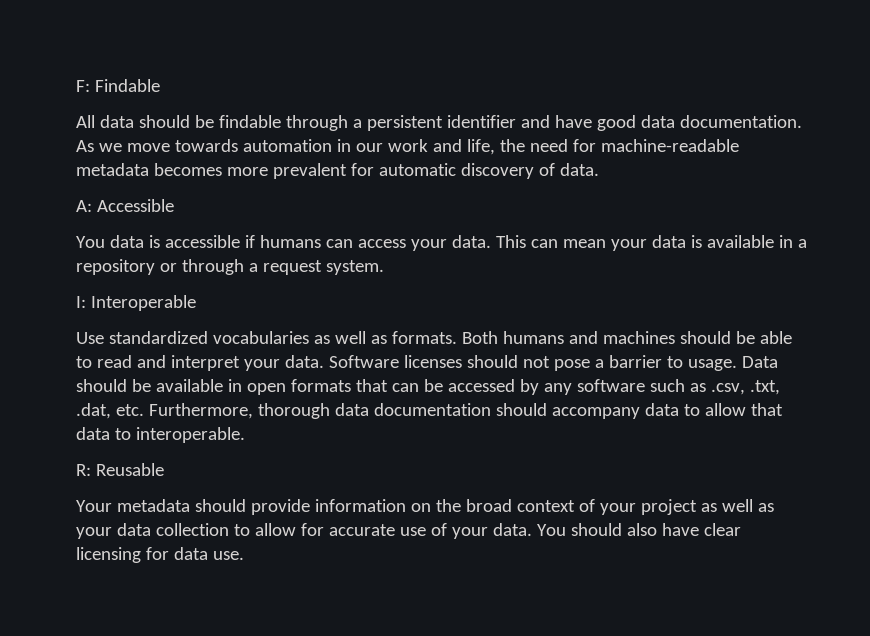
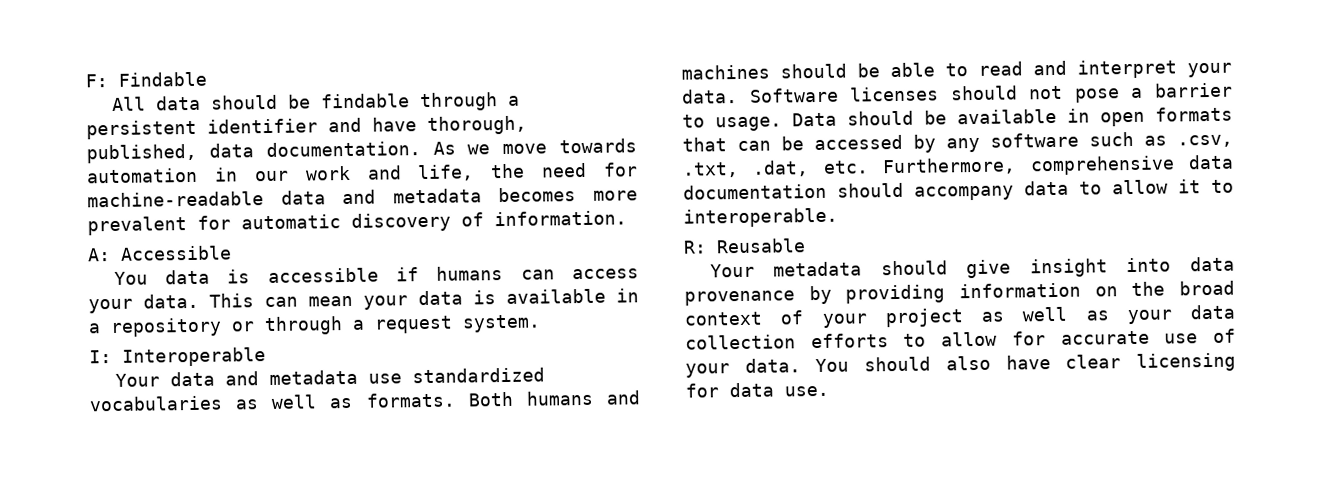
[596,115,636,131] good -> [427,115,527,135] [86,143,197,164] thorough, published,
(739, 145) none -> [280,189,377,205] data and
[559,163,599,176] data. -> [494,210,627,227] information.
[76,332,104,344] Use -> [114,369,402,387] Your data and metadata use
[257,403,330,419] thorough -> [1029,155,1175,176] comprehensive
[750,403,783,416] [76,427,110,440] that data -> [1178,179,1201,194] it
[250,499,310,515] provide -> [966,256,1235,279] [684,284,946,306] give insight into data provenance by providing
(229, 529) none -> [810,333,889,349] efforts

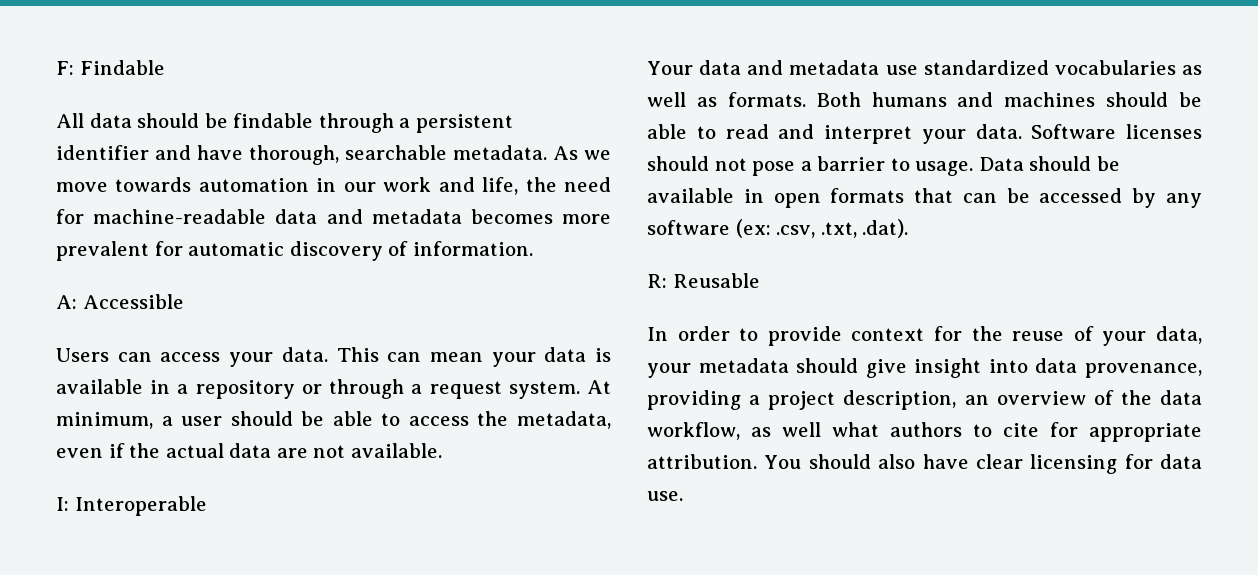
[86,141,421,164] published, data documentation. -> [345,145,547,160] searchable metadata.
[113,266,504,285] You data is accessible if humans -> [56,348,109,362] Users
(541, 323) none -> [587,380,611,394] [56,411,611,429] [56,443,442,458] At minimum, a user should be able to access the metadata, even if the actual data are not available.
[1089,131,1233,148] [682,154,1234,178] [683,179,1234,201] [683,207,838,228] [683,238,806,254] [709,263,755,278] such as .csv, .txt, .dat, etc. Furthermore, comprehensive data documentation should accompany data to allow it to interoperable. // R: Reusable // Your -> [735,219,909,238] [647,273,760,288] [647,326,1202,346] [647,363,691,378] (ex: .csv, .txt, .dat). // R: Reusable // In order to provide context for the reuse of your data, your
[684,280,1235,306] [684,304,1235,328] [685,328,1236,350] [685,358,801,378] provenance by providing information on the broad context of your project as well as your data collection efforts to allow for accurate use of your data. -> [1085,363,1202,378] [647,390,1202,410] [647,422,1202,442] [647,454,757,469] provenance, providing a project description, an overview of the data workflow, as well what authors to cite for appropriate attribution.

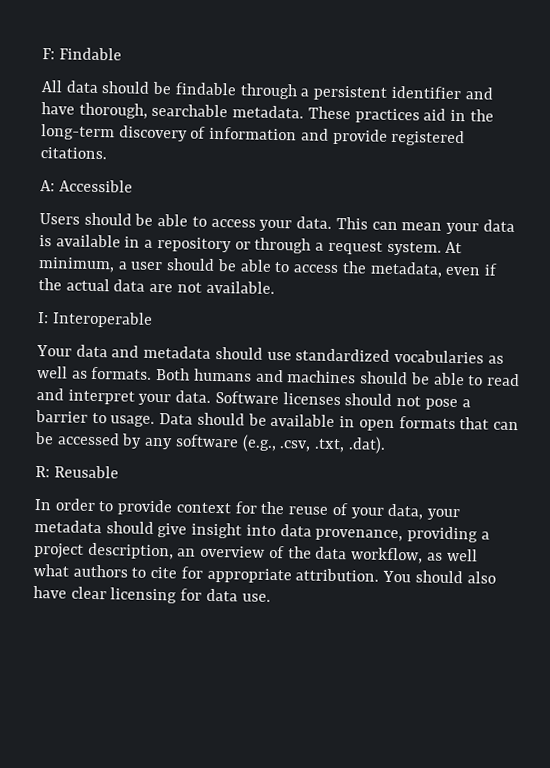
[553,146,611,160] [56,177,612,195] [56,209,611,224] [56,241,533,261] As we move towards automation in our work and life, the need for machine-readable data and metadata becomes more prevalent for automatic discovery of information. -> [307,106,494,124] [41,124,466,147] [40,147,107,160] These practices aid in the long-term discovery of information and provide registered citations.
[117,352,152,362] can -> [83,212,207,227] should be able to
(880, 67) none -> [214,346,263,360] should
[735,219,771,238] (ex: -> [241,434,277,453] (e.g.,

